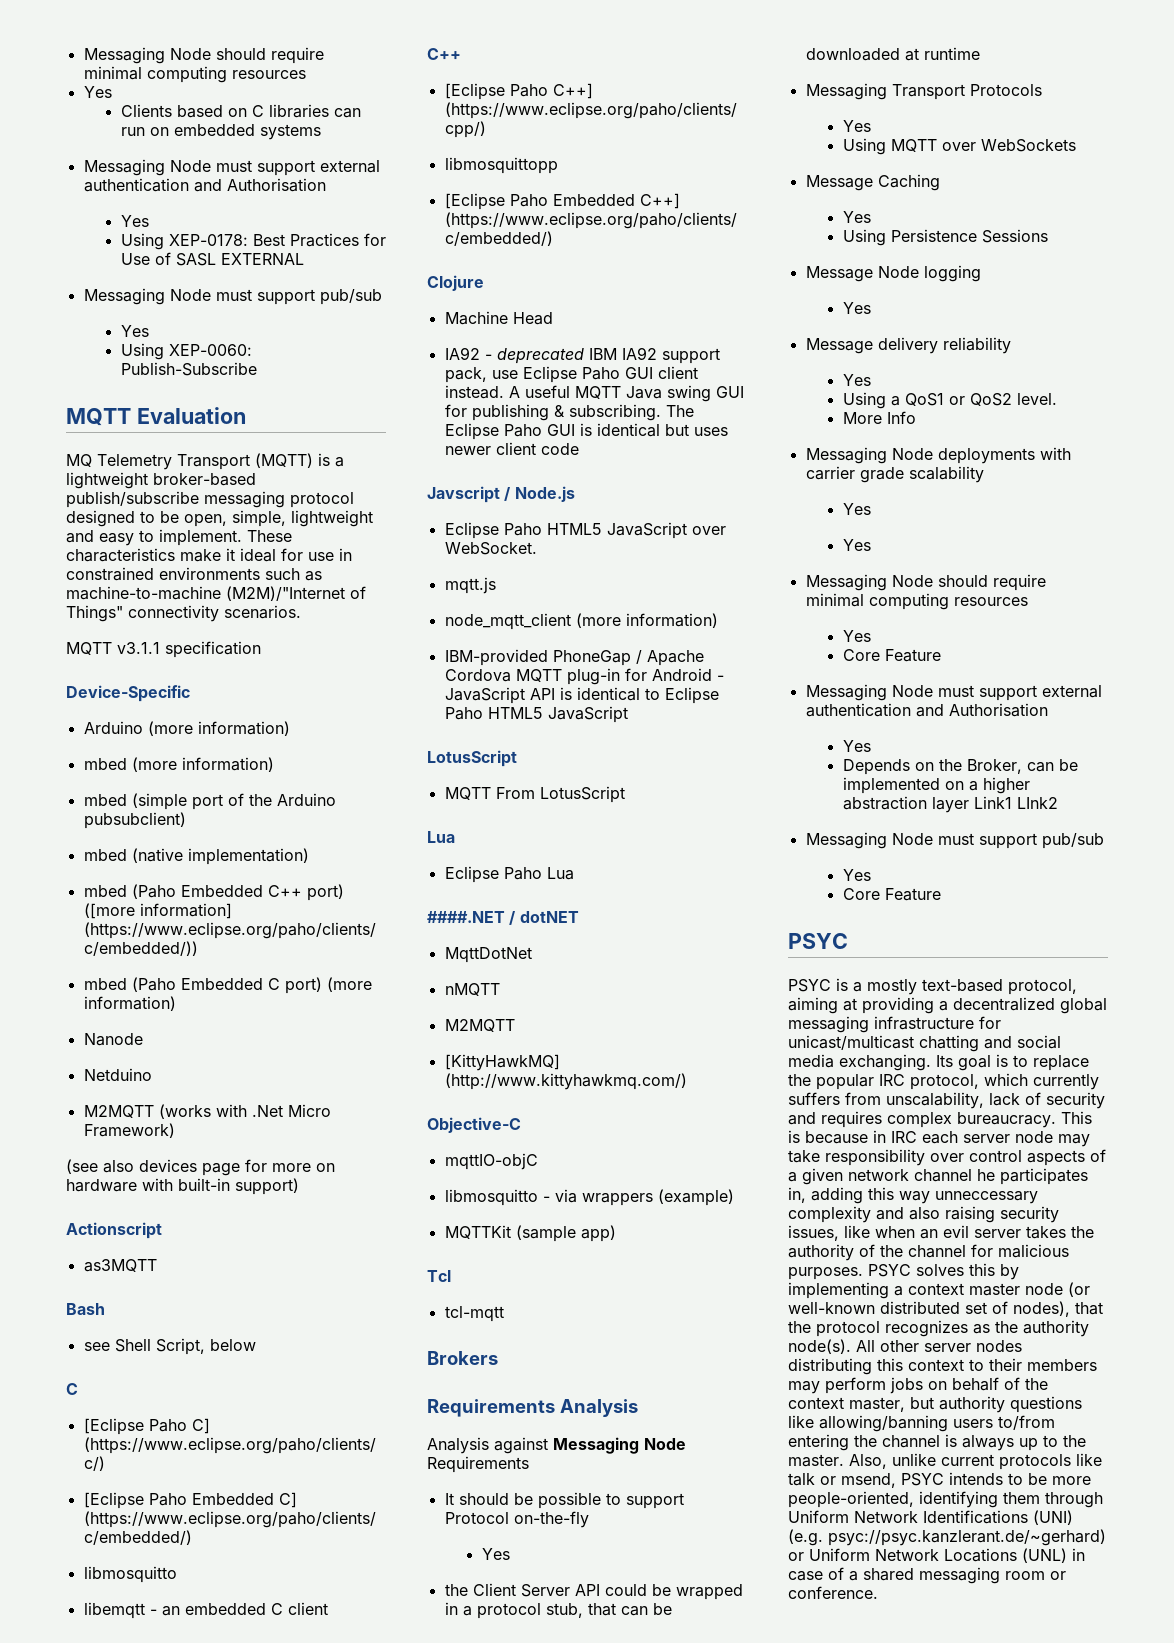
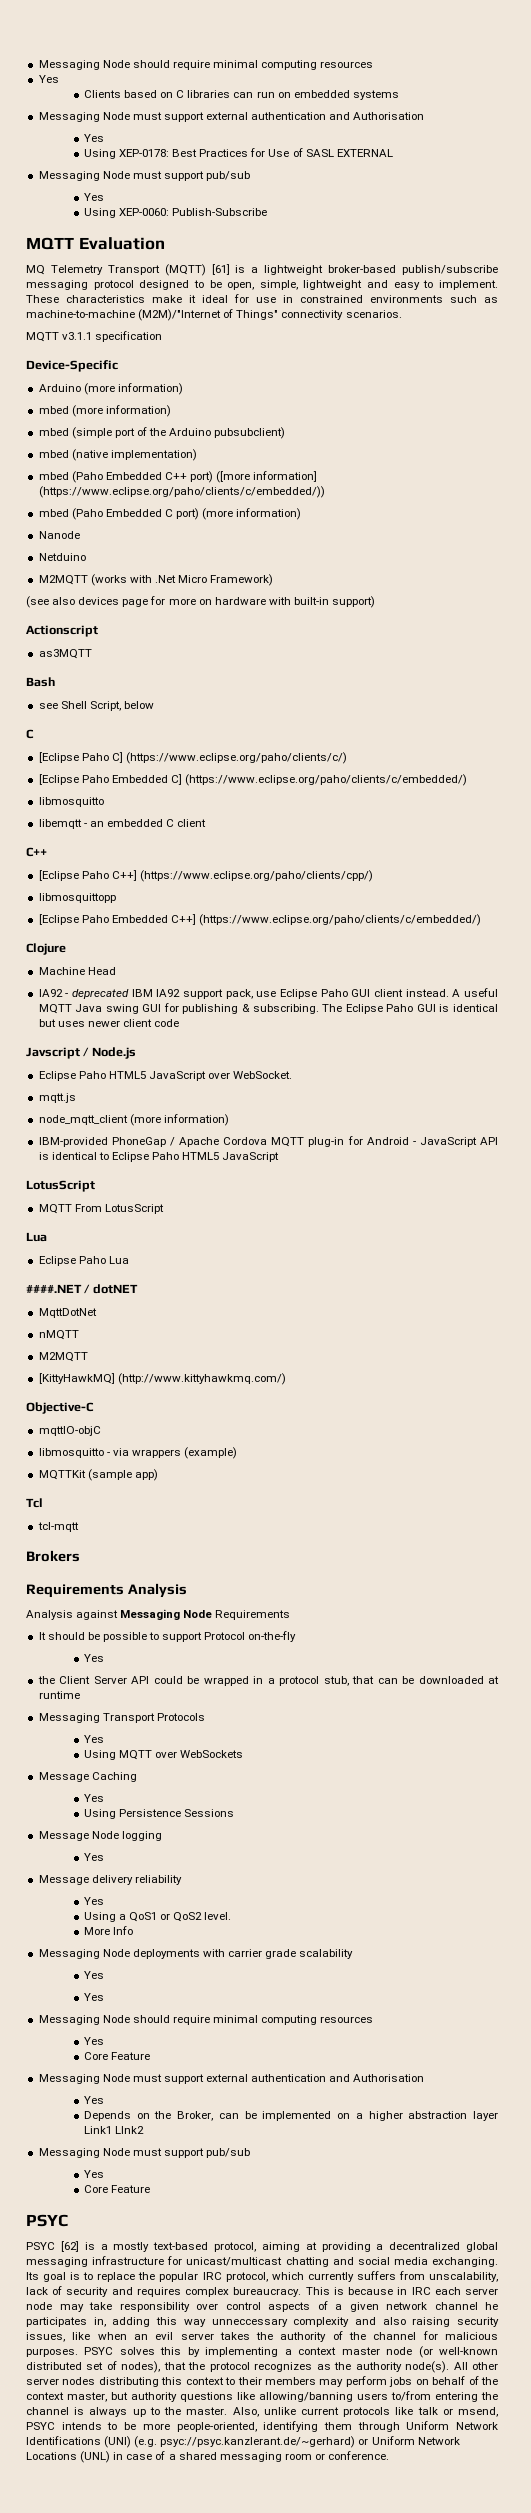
(313, 460) none -> [211,264,230,275] [61]
(831, 985) none -> [60,2241,79,2252] [62]

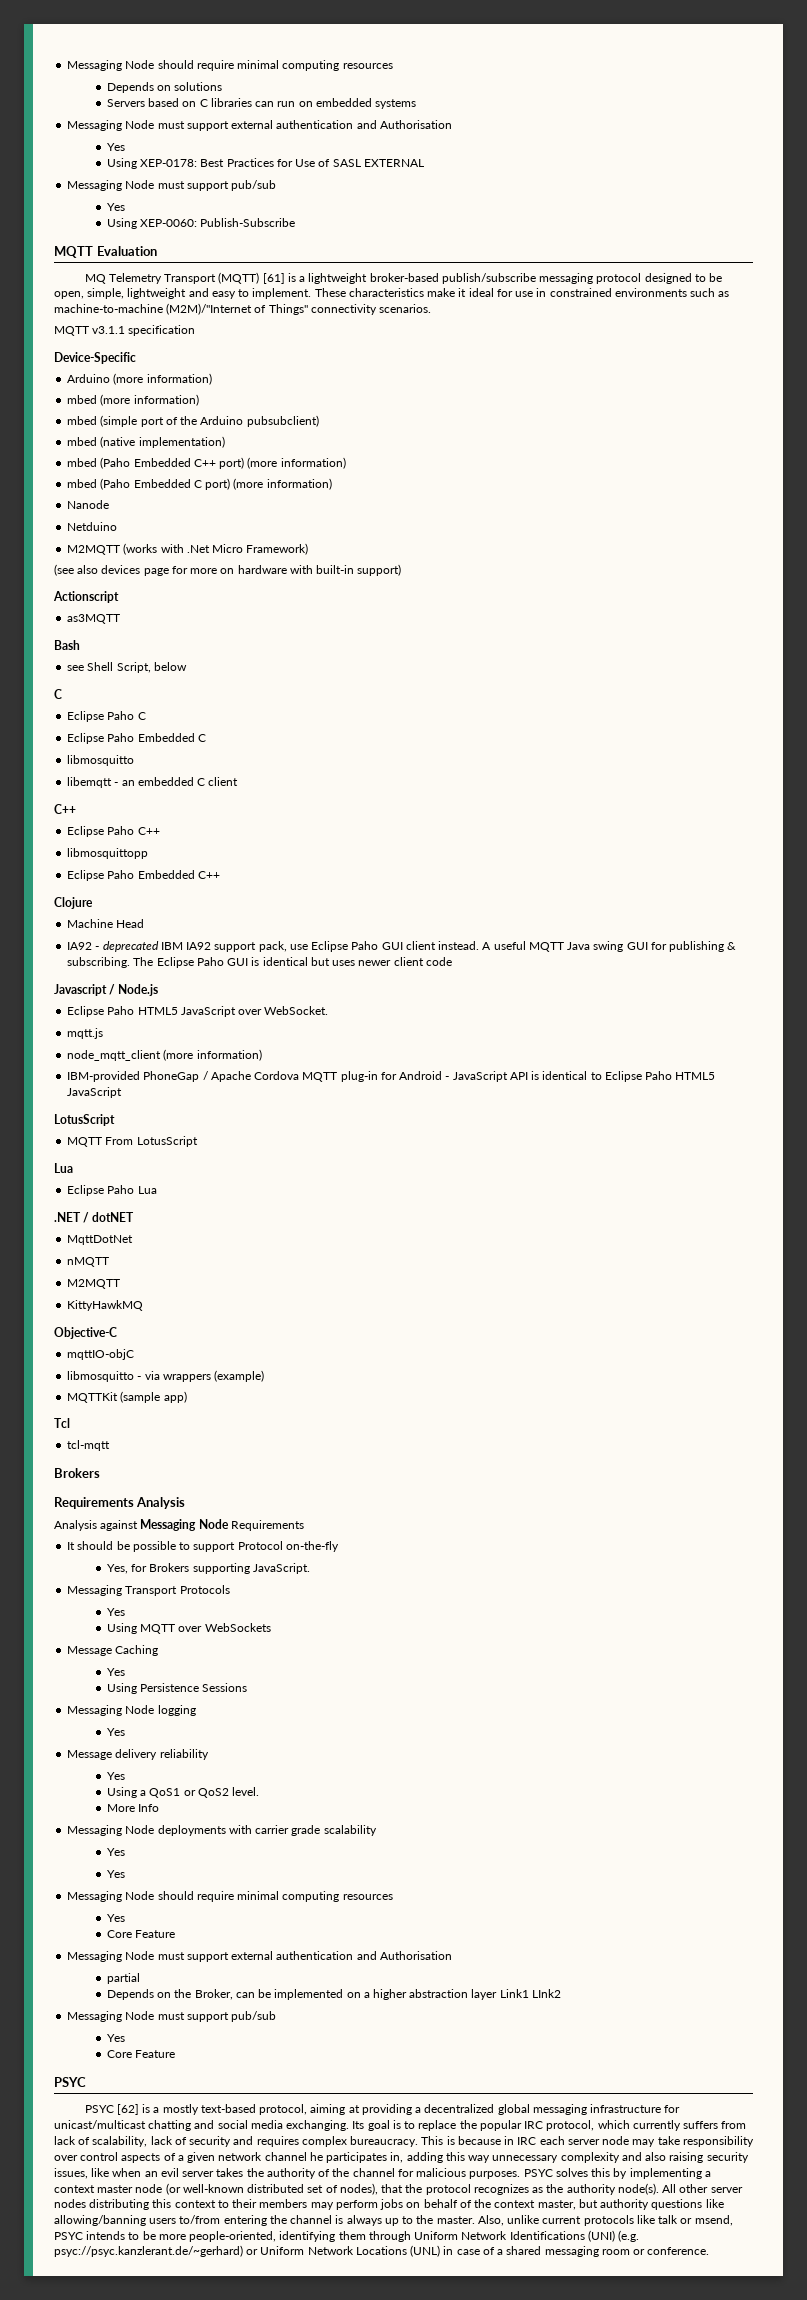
[38,60,374,70] [38,75,59,83] [83,90,121,98] Messaging Node should require minimal computing resources // Yes // Clients -> [67,60,393,71] [106,82,223,93] [106,99,145,107] Messaging Node should require minimal computing resources // Depends on solutions // Servers
[216,471,318,483] [38,486,325,498] ([more information] (https://www.eclipse.org/paho/clients/c/embedded/)) -> [247,457,346,469] (more information)
[38,752,347,764] [38,774,468,786] [Eclipse Paho C] (https://www.eclipse.org/paho/clients/c/) // [Eclipse Paho Embedded C] (https://www.eclipse.org/paho/clients/c/embedded/) -> [67,711,146,722] [67,733,206,744] Eclipse Paho C // Eclipse Paho Embedded C
[38,870,373,882] [Eclipse Paho C++] (https://www.eclipse.org/paho/clients/cpp/) -> [67,826,160,837] Eclipse Paho C++
[38,914,482,926] [Eclipse Paho Embedded C++] (https://www.eclipse.org/paho/clients/c/embedded/) -> [67,870,220,881] Eclipse Paho Embedded C++
[26,1047,80,1059] Javscript -> [54,984,107,996] Javascript
[26,1284,82,1293] ####.NET -> [54,1212,81,1222] .NET
[38,1373,286,1385] [KittyHawkMQ] (http://www.kittyhawkmq.com/) -> [67,1300,144,1311] KittyHawkMQ
[83,1654,104,1662] [37,1676,500,1686] [38,1691,80,1699] Yes // the Client Server API could be wrapped in a protocol stub, that can be downloaded at runtime -> [106,1563,310,1574] Yes, for Brokers supporting JavaScript.
[38,1831,89,1841] Message -> [67,1705,123,1716] Messaging
[83,2096,104,2104] Yes -> [106,1973,140,1984] partial
[429,2272,499,2282] unscalability, -> [54,2136,148,2147] lack of scalability,
[211,2318,288,2327] unneccessary -> [492,2155,559,2163] unnecessary

